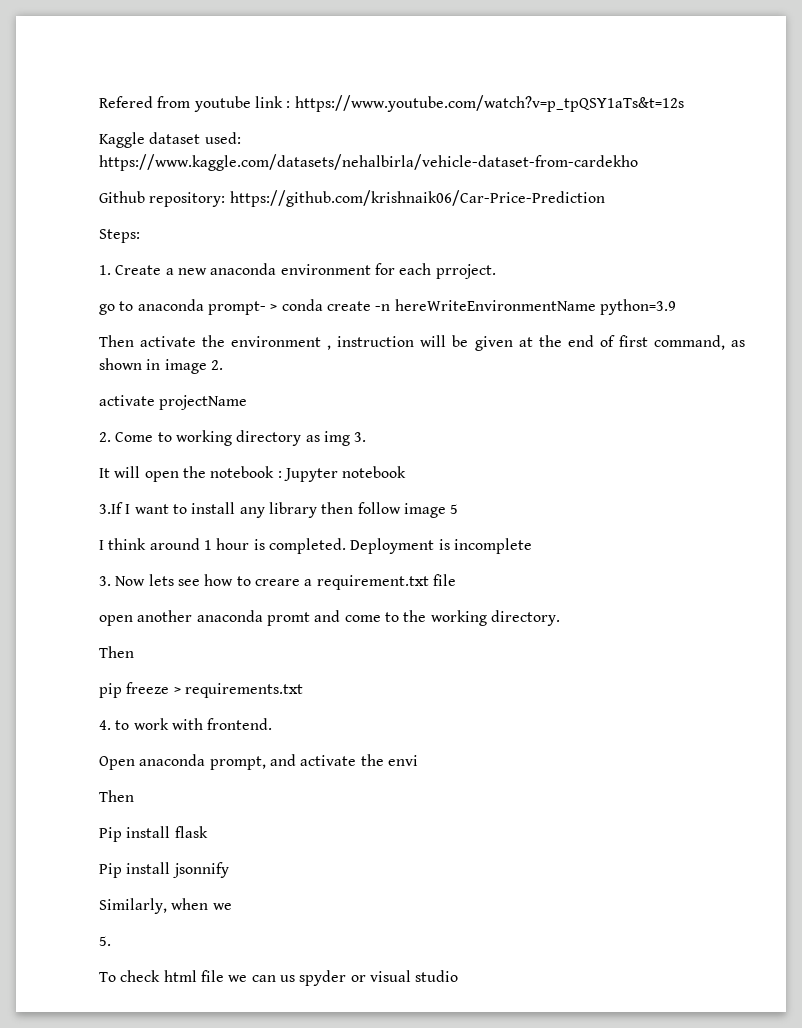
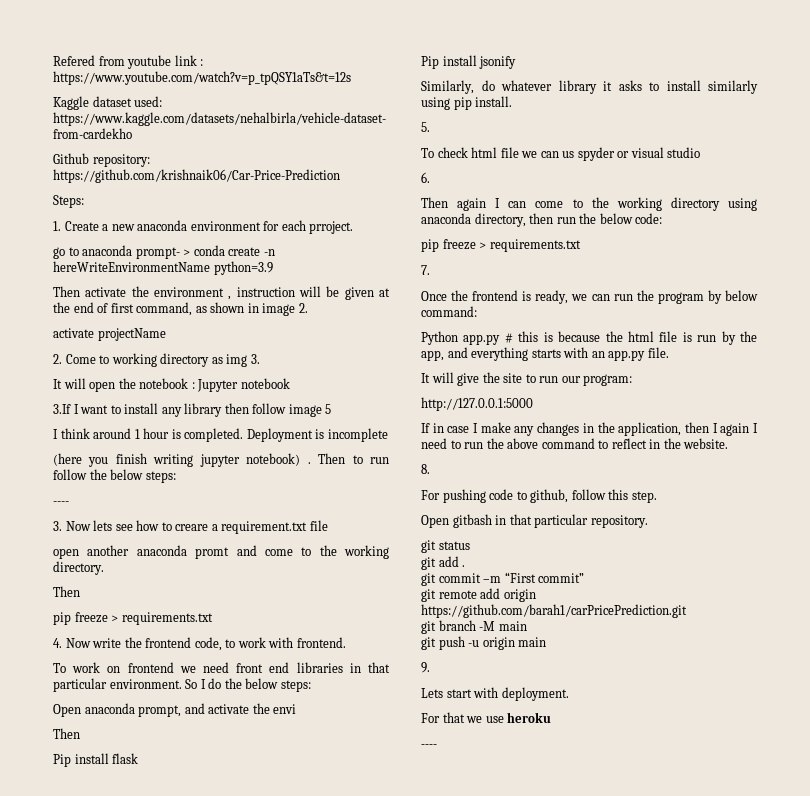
(532, 546) none -> [53,453,390,467] [53,469,176,483] [53,501,69,505] // (here you finish writing jupyter notebook) . Then to run follow the below steps: // ----
(111, 725) none -> [65,637,222,651] Now write the frontend code,
(273, 724) none -> [53,662,390,673] [53,678,311,692] // To work on frontend we need front end libraries in that particular environment. So I do the below steps:
[172,862,229,878] jsonnify -> [479,56,517,69] jsonify
[171,898,232,910] when we -> [481,80,758,94] [421,96,513,110] do whatever library it asks to install similarly using pip install.
(459, 976) none -> [421,172,430,183] [421,197,757,211] [421,213,663,227] [421,239,581,252] [421,265,430,275] [421,290,758,304] [421,306,477,317] [421,331,757,345] [421,347,669,361] [421,372,633,386] [421,397,533,411] [421,422,758,436] [421,438,729,449] [421,464,430,474] [421,489,657,503] [421,514,648,528] [421,540,470,553] [421,556,466,570] [421,572,585,586] [421,588,536,602] [421,604,687,618] [421,620,527,634] [421,636,547,650] [421,662,430,673] [421,687,569,701] [421,712,552,723] [421,744,437,748] // 6. // Then again I can come to the working directory using anaconda directory, then run the below code: // pip freeze > requirements.txt // 7. // Once the frontend is ready, we can run the program by below command: // Python app.py # this is because the html file is run by the app, and everything starts with an app.py file. // It will give the site to run our program: // http://127.0.0.1:5000 // If in case I make any changes in the application, then I again I need to run the above command to reflect in the website. // 8. // For pushing code to github, follow this step. // Open gitbash in that particular repository. // git status // git add . // git commit –m “First commit” // git remote add origin https://github.com/barah1/carPricePrediction.git // git branch -M main // git push -u origin main // 9. // Lets start with deployment. // For that we use heroku // ----

